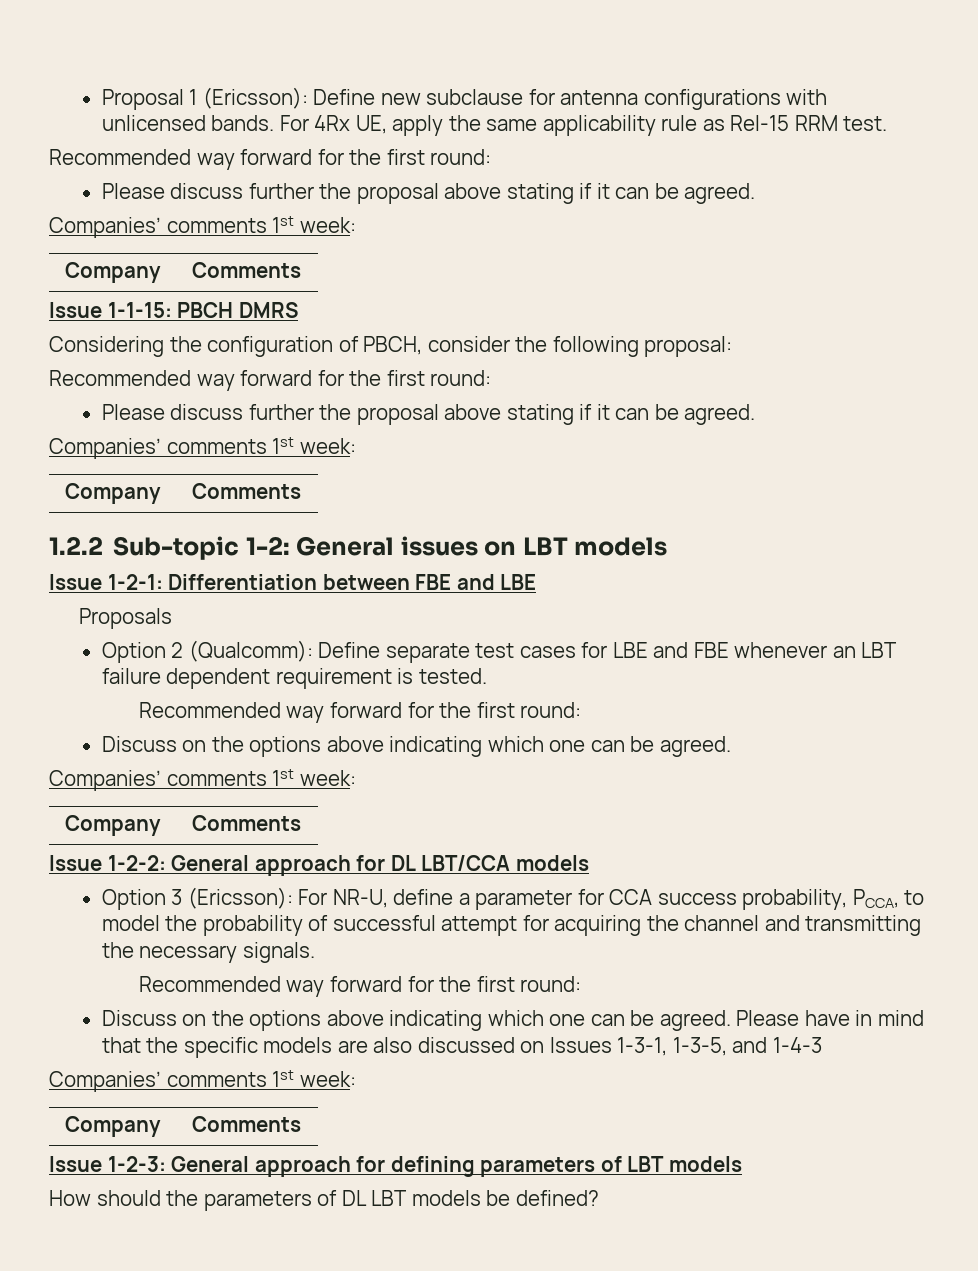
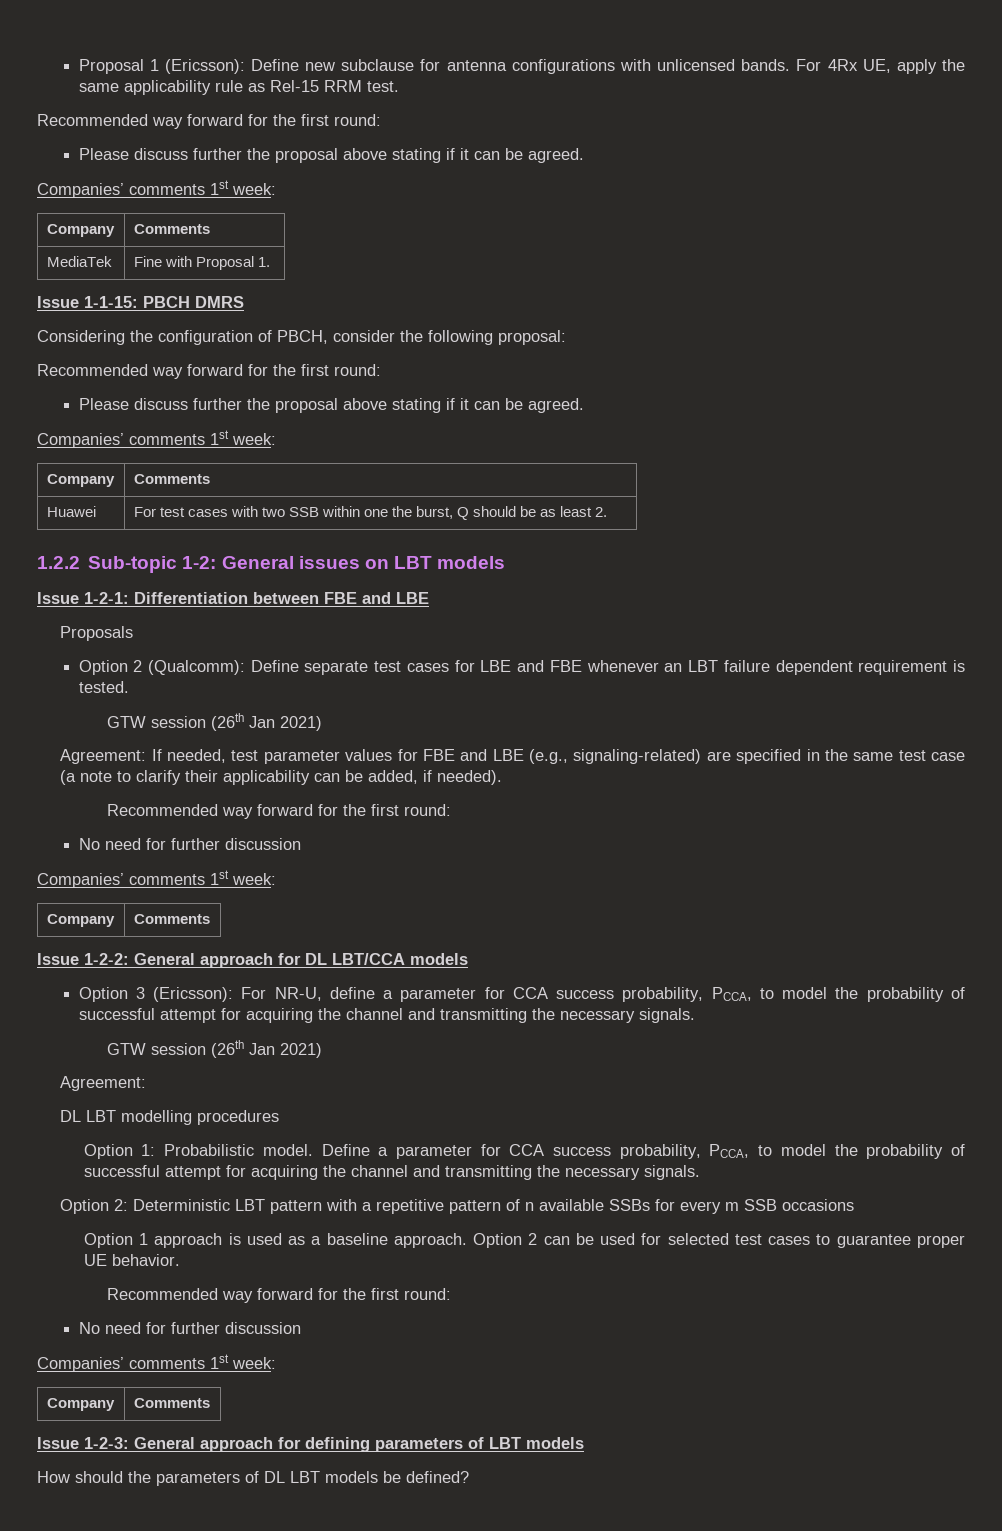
(301, 270) none -> [46,256,112,267] [133,256,270,270] // MediaTek | Fine with Proposal 1.
(301, 491) none -> [46,506,96,517] [133,506,608,520] // Huawei | For test cases with two SSB within one the burst, Q should be as least 2.
[138,702,582,723] [101,736,731,757] // Recommended way forward for the first round: // Discuss on the options above indicating which one can be agreed. -> [107,713,323,731] [60,749,965,764] [60,770,503,785] [107,804,452,819] [78,838,301,850] // GTW session (26th Jan 2021) // Agreement: If needed, test parameter values for FBE and LBE (e.g., signaling-related) are specified in the same test case (a note to clarify their applicability can be added, if needed). // Recommended way forward for the first round: // No need for further discussion
[138,976,582,997] [101,1010,925,1031] [101,1037,822,1058] // Recommended way forward for the first round: // Discuss on the options above indicating which one can be agreed. Please have in mind that the specific models are also discussed on Issues 1-3-1, 1-3-5, and 1-4-3 -> [107,1040,323,1058] [60,1076,147,1091] [60,1110,280,1125] [83,1144,965,1159] [83,1165,700,1180] [60,1199,855,1214] [83,1233,965,1248] [83,1254,180,1266] [107,1288,452,1303] [78,1322,301,1334] // GTW session (26th Jan 2021) // Agreement: // DL LBT modelling procedures // Option 1: Probabilistic model. Define a parameter for CCA success probability, PCCA, to model the probability of successful attempt for acquiring the channel and transmitting the necessary signals. // Option 2: Deterministic LBT pattern with a repetitive pattern of n available SSBs for every m SSB occasions // Option 1 approach is used as a baseline approach. Option 2 can be used for selected test cases to guarantee proper UE behavior. // Recommended way forward for the first round: // No need for further discussion

